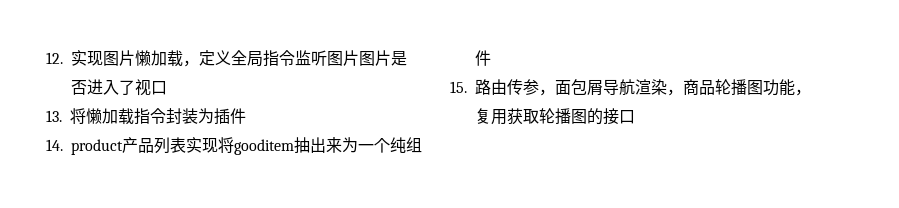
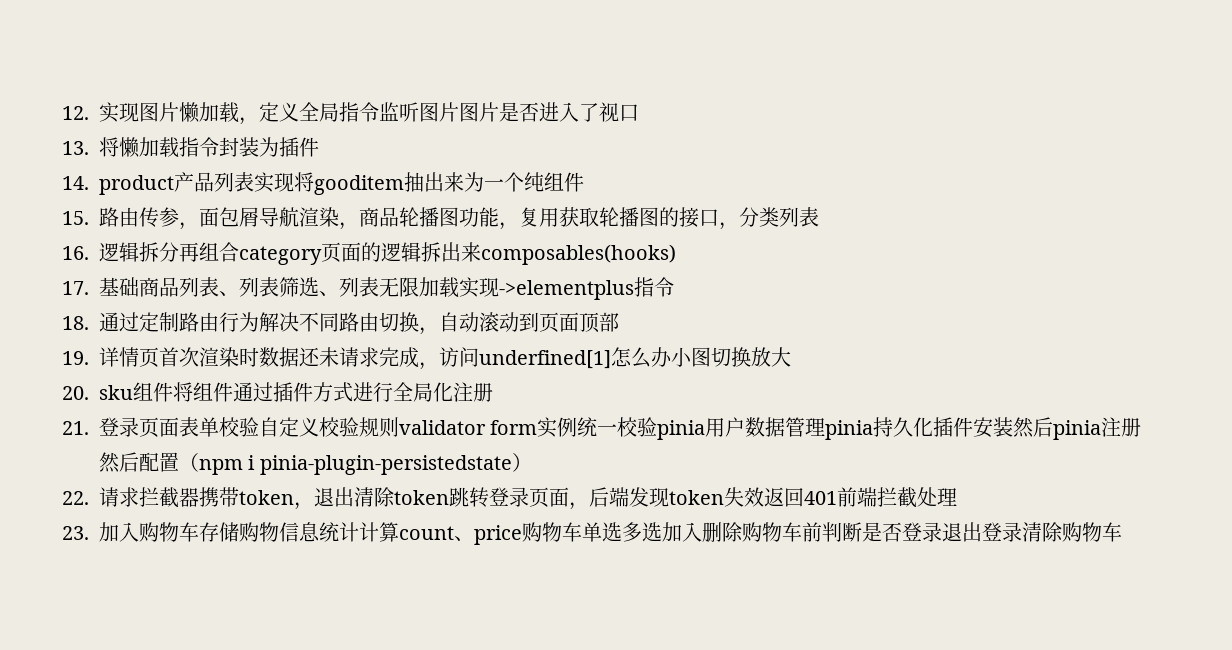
(635, 117) none -> [719,207,819,230] [62,242,676,265] [62,277,674,300] [62,312,619,335] [62,347,791,370] [62,382,493,402] [62,417,1142,440] [99,452,532,475] [62,487,957,510] [62,522,1122,545] ，分类列表 // 16.逻辑拆分再组合category页面的逻辑拆出来composables(hooks) // 17.基础商品列表、列表筛选、列表无限加载实现->elementplus指令 // 18.通过定制路由行为解决不同路由切换，自动滚动到页面顶部 // 19.详情页首次渲染时数据还未请求完成，访问underfined[1]怎么办小图切换放大 // 20. sku组件将组件通过插件方式进行全局化注册 // 21.登录页面表单校验自定义校验规则validator form实例统一校验pinia用户数据管理pinia持久化插件安装然后pinia注册然后配置（npm i pinia-plugin-persistedstate） // 22.请求拦截器携带token，退出清除token跳转登录页面，后端发现token失效返回401前端拦截处理 // 23.加入购物车存储购物信息统计计算count、price购物车单选多选加入删除购物车前判断是否登录退出登录清除购物车

